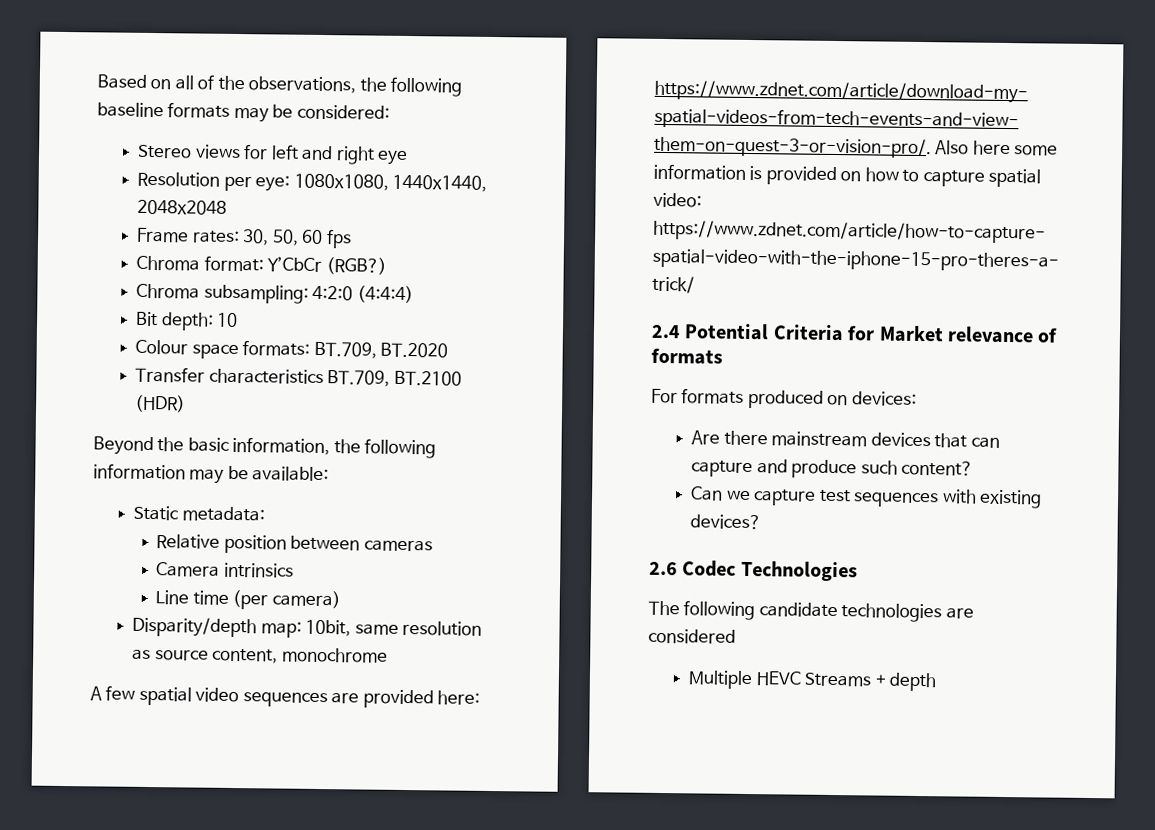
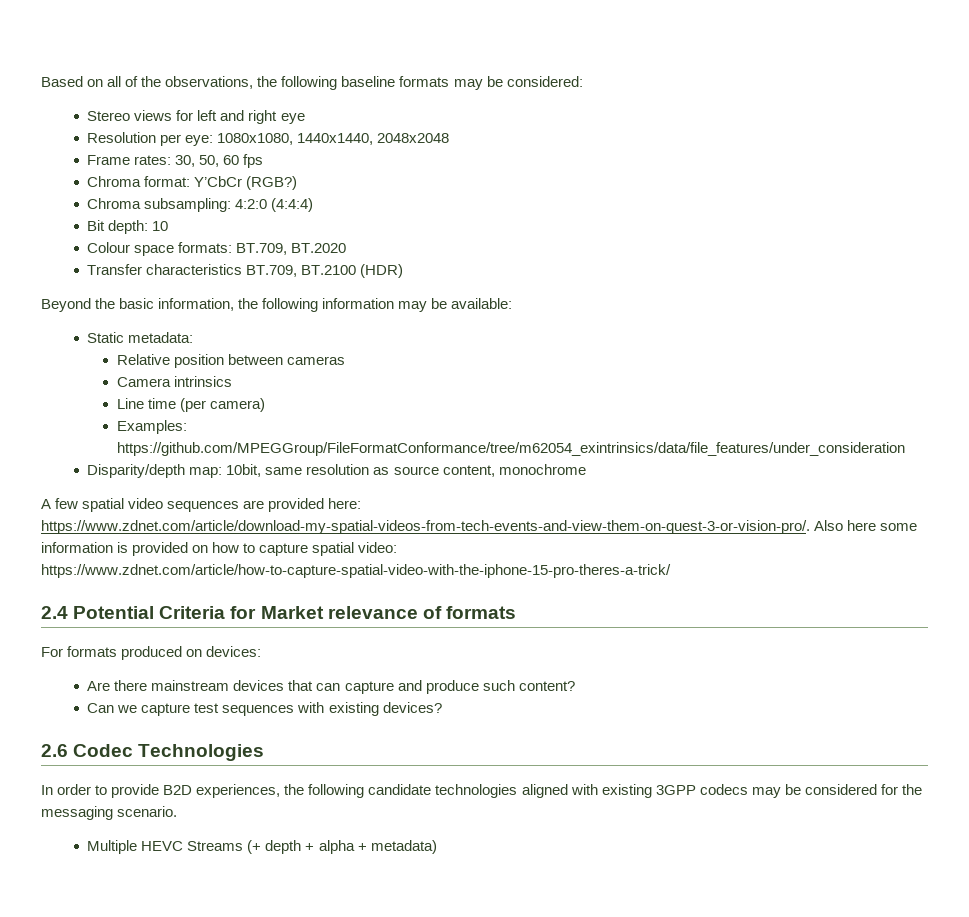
(341, 599) none -> [116,420,187,434] [116,442,905,456] // Examples: https://github.com/MPEGGroup/FileFormatConformance/tree/m62054_exintrinsics/data/file_features/under_consideration
[648,600,974,623] [648,628,736,644] [688,670,938,692] The following candidate technologies are considered // Multiple HEVC Streams + depth -> [41,784,922,798] [41,806,178,820] [87,840,437,854] In order to provide B2D experiences, the following candidate technologies aligned with existing 3GPP codecs may be considered for the messaging scenario. // Multiple HEVC Streams (+ depth + alpha + metadata)

